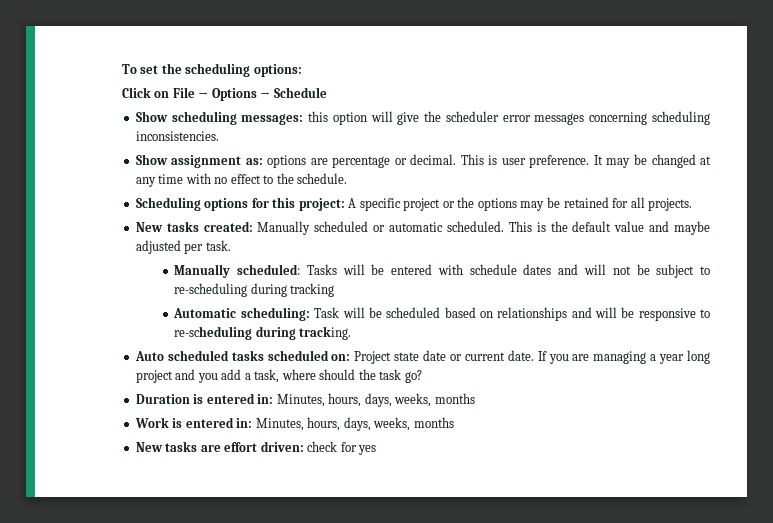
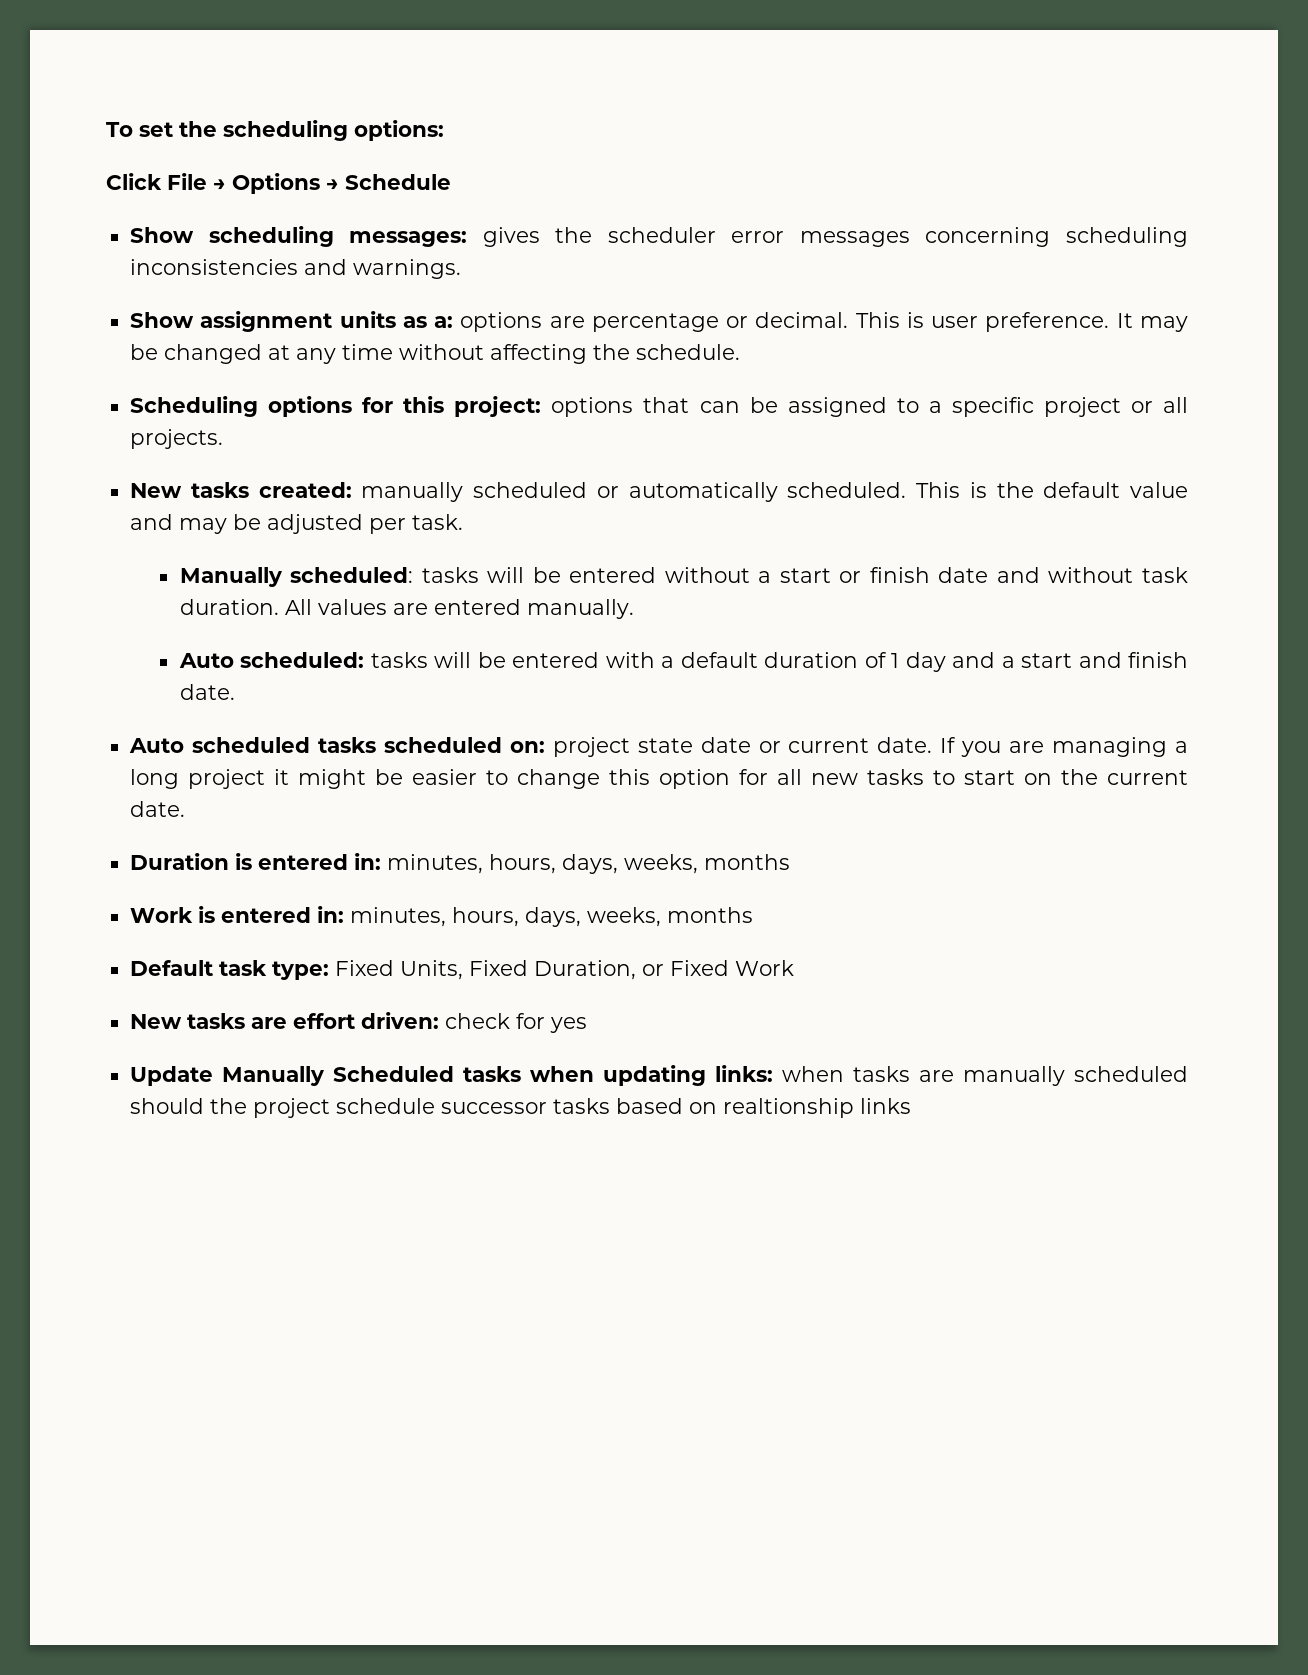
[154,91,170,98] on -> (163, 181) none
[308,111,420,125] this option will give -> [482,227,540,247] gives
[135,131,219,141] inconsistencies. -> [130,259,462,279] inconsistencies and warnings.
[245,158,263,165] as: -> [339,311,454,328] units as a:
[185,173,274,184] with no effect to -> [399,344,588,364] without affecting
[348,197,629,211] A specific project or the options may be retained for -> [551,397,1153,417] options that can be assigned to a specific project or
[257,221,311,235] Manually -> [361,482,464,502] manually
[389,222,444,232] automatic -> [628,482,778,502] automatically
[673,221,710,235] maybe -> [179,514,262,534] may be
[306,264,711,278] [174,283,335,297] [173,307,710,321] [174,326,352,340] Tasks will be entered with schedule dates and will not be subject to re-scheduling during tracking // Automatic scheduling: Task will be scheduled based on relationships and will be responsive to re-scheduling during tracking. -> [421,567,1188,583] [179,599,634,619] [178,652,1188,672] [179,684,235,700] tasks will be entered without a start or finish date and without task duration. All values are entered manually. // Auto scheduled: tasks will be entered with a default duration of 1 day and a start and finish date.
[354,351,392,364] Project -> [552,737,630,757] project
[659,354,685,364] year -> (1188, 747) none
[175,369,422,383] and you add a task, where should the task go? -> [274,769,1189,789] [130,801,186,817] it might be easier to change this option for all new tasks to start on the current date.
[276,394,325,407] Minutes, -> [387,854,484,874] minutes,
[255,417,454,431] Minutes, hours, days, weeks, months -> [350,907,754,927] [130,960,795,980] minutes, hours, days, weeks, months // Default task type: Fixed Units, Fixed Duration, or Fixed Work
(377, 450) none -> [130,1065,1188,1086] [130,1098,912,1118] // Update Manually Scheduled tasks when updating links: when tasks are manually scheduled should the project schedule successor tasks based on realtionship links

